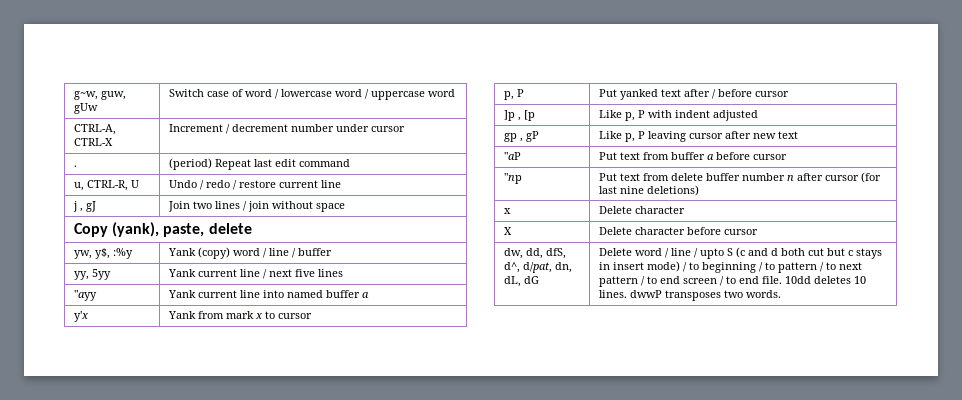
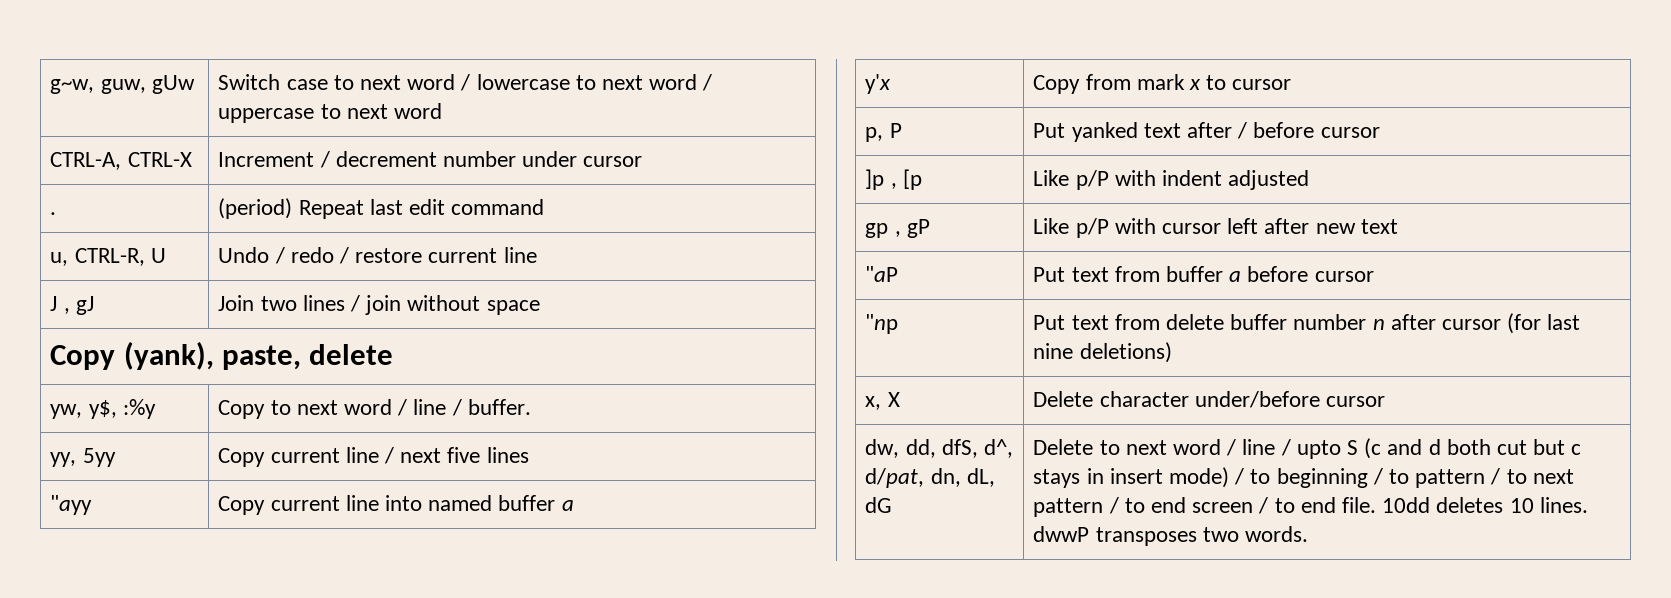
[231,89,243,97] of -> [333,75,401,90] to next
(332, 93) none -> [575,75,643,90] to next
(425, 95) none -> [320,104,388,119] to next
[72,201,77,212] j -> [50,296,58,311] J
[167,247,332,259] Yank (copy) word / line / buffer -> [218,399,531,419] Copy to next word / line / buffer.
[167,269,196,277] Yank -> [218,448,266,467] Copy
[167,290,196,298] Yank -> [218,496,266,515] Copy
[167,311,196,319] Yank -> [1033,75,1081,94] Copy
[624,110,645,121] p, P -> [1075,170,1109,190] p/P
[624,131,723,142] p, P leaving cursor -> [1075,218,1259,238] p/P with cursor left
[503,208,511,214] [598,206,685,214] x | Delete character // -> [865,396,882,410] x,
[686,227,721,235] before -> [1194,391,1320,408] under/before
(632, 252) none -> [1099,440,1167,455] to next

